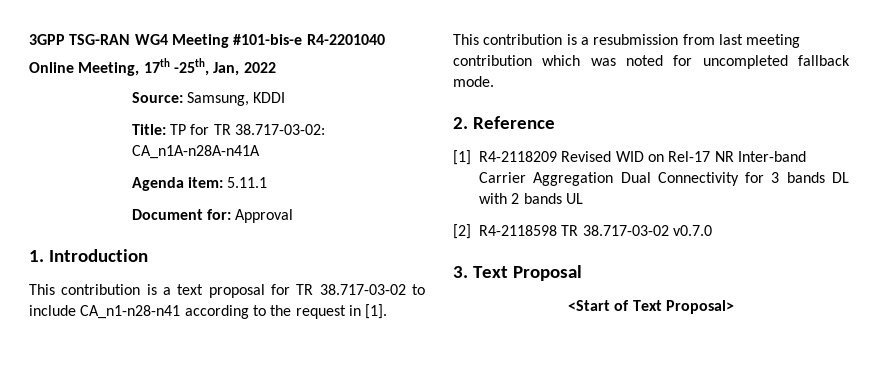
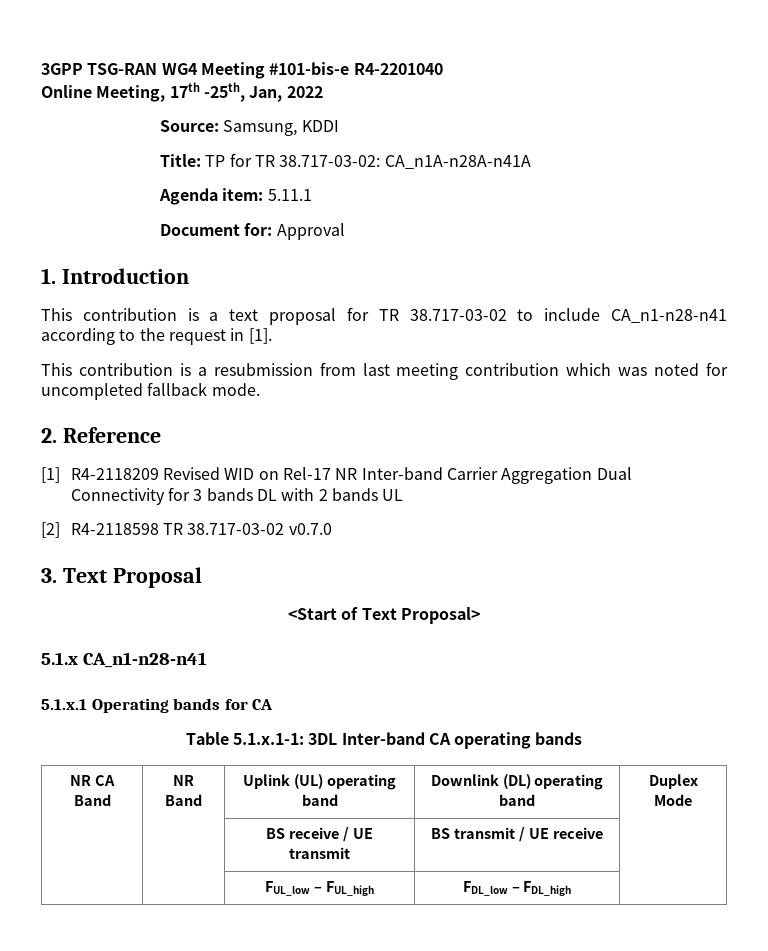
(734, 307) none -> [41,652,207,668] [41,698,274,713] [185,732,583,749] [70,775,115,786] [73,794,111,806] [173,775,194,786] [165,794,202,806] [243,774,396,790] [301,794,338,806] [430,774,604,790] [499,794,535,806] [648,774,698,789] [654,794,692,806] [266,827,373,842] [289,847,350,859] [431,827,603,842] [265,881,374,896] [462,881,572,896] // 5.1.x CA_n1-n28-n41 // 5.1.x.1 Operating bands for CA // Table 5.1.x.1-1: 3DL Inter-band CA operating bands // NR CA Band | NR Band | Uplink (UL) operating band | Downlink (DL) operating band | Duplex Mode // | | BS receive / UE transmit | BS transmit / UE receive | // | | FUL_low – FUL_high | FDL_low – FDL_high |

